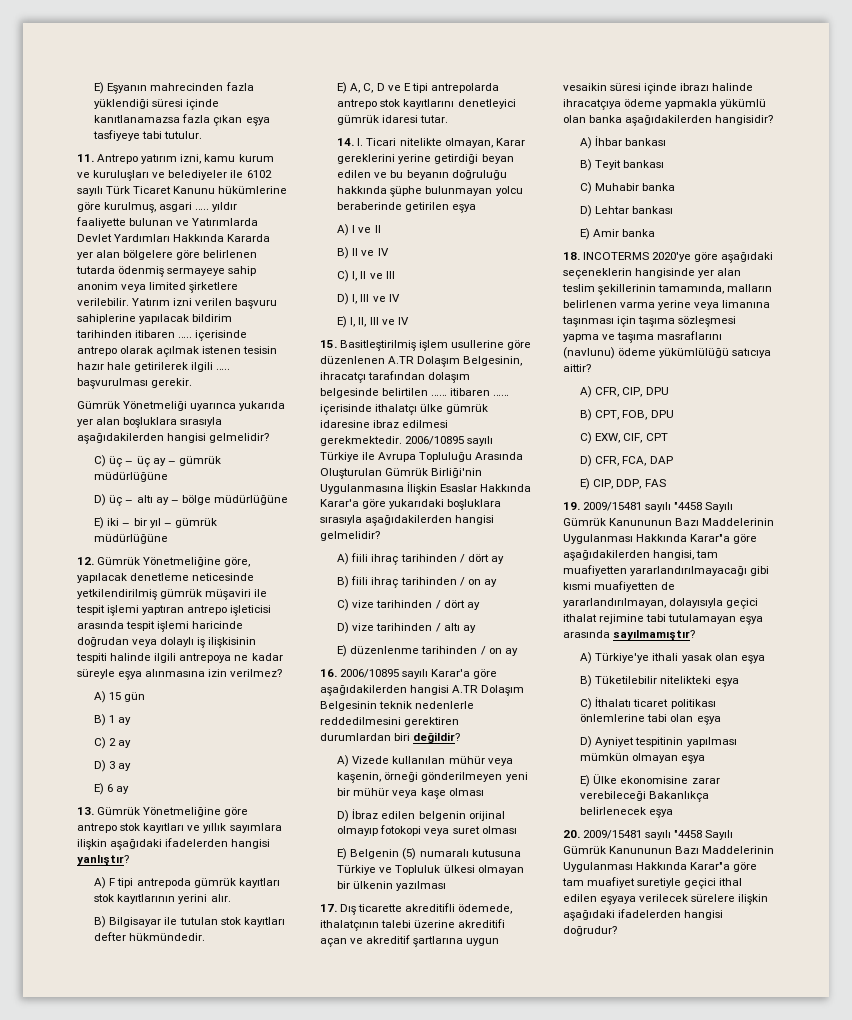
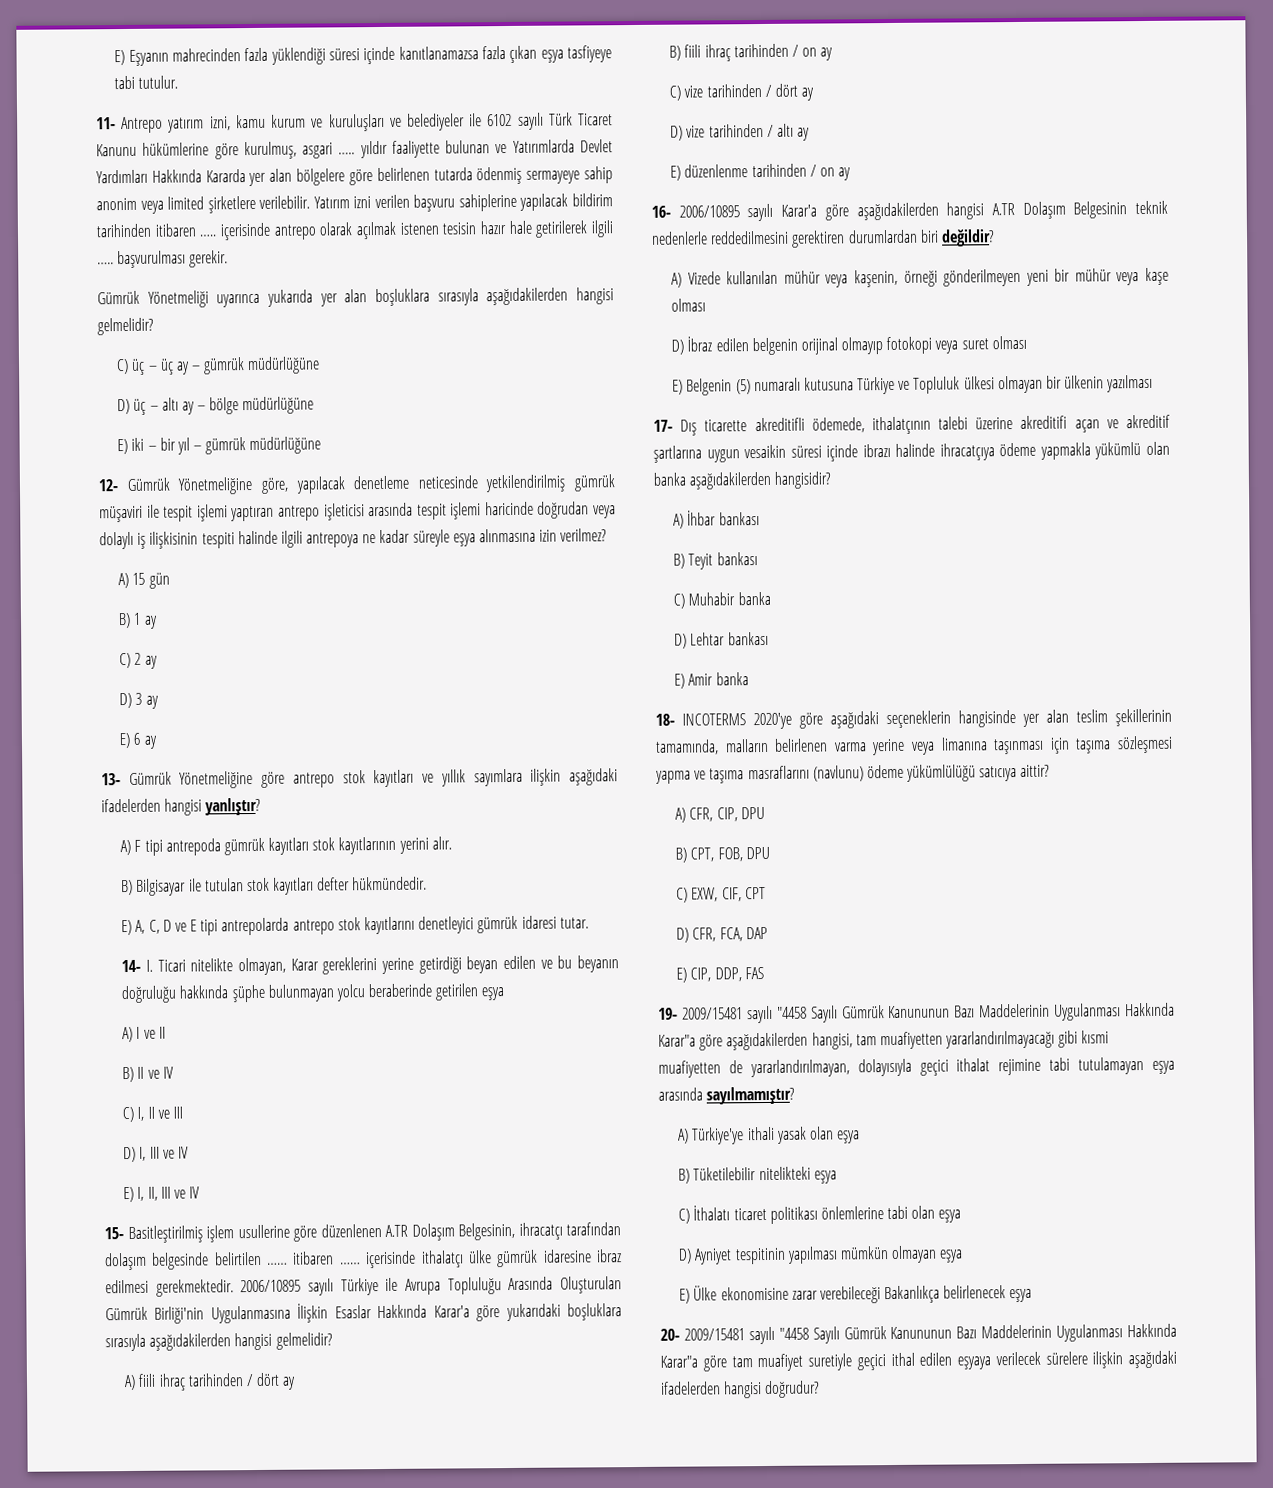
[77,154,94,162] 11. -> [96,117,116,130] 11-
[77,557,94,565] 12. -> [98,479,118,492] 12-
[77,807,94,815] 13. -> [101,773,121,786] 13-
[337,138,355,146] 14. -> [121,959,142,973] 14-
[320,340,337,348] 15. -> [104,1227,124,1240] 15-
[320,669,337,677] 16. -> [651,205,671,218] 16-
[320,904,337,912] 17. -> [653,419,673,432] 17-
[563,252,580,260] 18. -> [655,713,675,726] 18-
[563,502,580,510] 19. -> [658,1007,678,1020] 19-
[563,830,580,838] 20. -> [660,1328,680,1341] 20-

